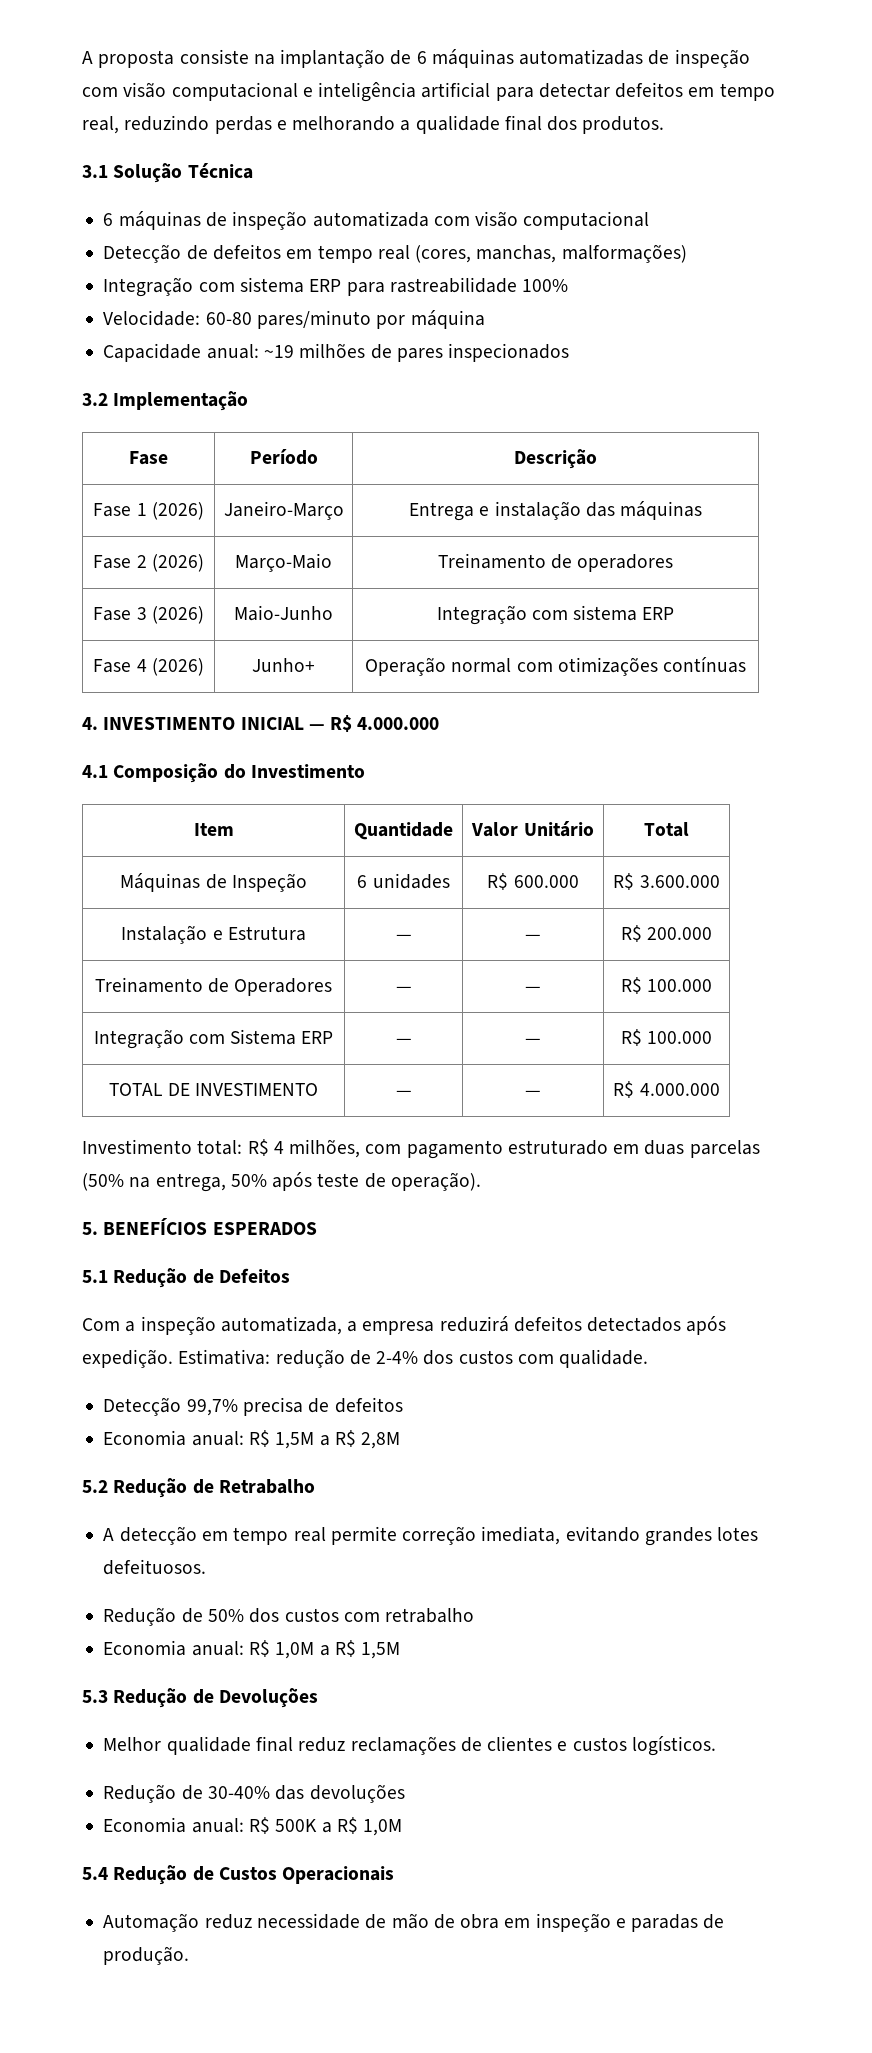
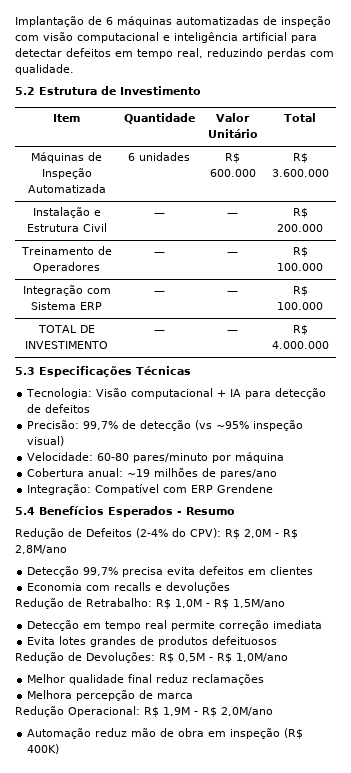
[82,49,386,68] A proposta consiste na implantação -> [15,16,84,27] Implantação
[276,115,665,134] [82,163,253,183] [103,211,650,230] [103,244,687,263] [103,277,569,297] [103,310,485,329] [103,343,570,362] [82,391,249,411] [129,451,168,465] [249,449,318,465] [514,449,597,469] [93,502,204,520] [223,501,344,520] [408,501,703,521] [93,554,204,572] [235,553,332,572] [437,553,674,572] [93,606,204,624] [234,605,333,621] [436,605,675,625] [93,658,204,676] [252,658,315,672] [364,657,747,676] [82,715,440,732] [82,763,246,783] e melhorando a qualidade final dos produtos. // 3.1 Solução Técnica // 6 máquinas de inspeção automatizada com visão computacional // Detecção de defeitos em tempo real (cores, manchas, malformações) // Integração com sistema ERP para rastreabilidade 100% // Velocidade: 60-80 pares/minuto por máquina // Capacidade anual: ~19 milhões de pares inspecionados // 3.2 Implementação // Fase | Período | Descrição // Fase 1 (2026) | Janeiro-Março | Entrega e instalação das máquinas // Fase 2 (2026) | Março-Maio | Treinamento de operadores // Fase 3 (2026) | Maio-Junho | Integração com sistema ERP // Fase 4 (2026) | Junho+ | Operação normal com otimizações contínuas // 4. INVESTIMENTO INICIAL — R$ 4.000.000 // 4.1 Composição do -> [310,51,334,57] [15,64,74,75] [15,86,116,95] com qualidade. // 5.2 Estrutura de
(307, 882) none -> [27,184,106,193] Automatizada
(306, 933) none -> [82,223,107,232] Civil
[82,1139,760,1159] [82,1172,481,1192] [82,1218,317,1235] [82,1268,290,1288] [82,1316,727,1335] [82,1349,649,1368] Investimento total: R$ 4 milhões, com pagamento estruturado em duas parcelas (50% na entrega, 50% após teste de operação). // 5. BENEFÍCIOS ESPERADOS // 5.1 Redução de Defeitos // Com a inspeção automatizada, a empresa reduzirá defeitos detectados após expedição. Estimativa: redução de 2-4% dos custos com qualidade. -> [15,366,191,377] [26,388,327,399] [27,404,91,413] [27,420,304,431] [27,436,65,446] [27,452,285,463] [27,468,278,479] [27,484,274,495] [15,506,235,517] [15,528,298,539] [15,545,67,554] 5.3 Especificações Técnicas // Tecnologia: Visão computacional + IA para detecção de defeitos // Precisão: 99,7% de detecção (vs ~95% inspeção visual) // Velocidade: 60-80 pares/minuto por máquina // Cobertura anual: ~19 milhões de pares/ano // Integração: Compatível com ERP Grendene // 5.4 Benefícios Esperados - Resumo // Redução de Defeitos (2-4% do CPV): R$ 2,0M - R$ 2,8M/ano
[308,1397,403,1413] [103,1430,401,1449] [82,1478,315,1498] [103,1526,197,1545] de defeitos // Economia anual: R$ 1,5M a R$ 2,8M // 5.2 Redução de Retrabalho // A detecção -> [167,566,314,575] [27,582,231,593] [15,598,285,609] [27,620,80,631] evita defeitos em clientes // Economia com recalls e devoluções // Redução de Retrabalho: R$ 1,0M - R$ 1,5M/ano // Detecção
[481,1526,759,1546] [103,1559,207,1575] [103,1607,475,1626] [103,1640,401,1659] [82,1688,318,1708] imediata, evitando grandes lotes defeituosos. // Redução de 50% dos custos com retrabalho // Economia anual: R$ 1,0M a R$ 1,5M // 5.3 Redução de Devoluções -> [273,620,323,629] [27,636,278,647] [15,652,288,663] imediata // Evita lotes grandes de produtos defeituosos // Redução de Devoluções: R$ 0,5M - R$ 1,0M/ano
[460,1736,716,1756] [103,1784,405,1803] [103,1817,403,1836] [82,1865,395,1885] de clientes e custos logísticos. // Redução de 30-40% das devoluções // Economia anual: R$ 500K a R$ 1,0M // 5.4 Redução de Custos Operacionais -> [27,690,194,701] [15,706,273,717] // Melhora percepção de marca // Redução Operacional: R$ 1,9M - R$ 2,0M/ano
[256,1913,387,1929] necessidade de -> (128, 732) none
[615,1914,725,1932] [103,1946,190,1965] e paradas de produção. -> [284,728,304,739] [27,744,60,754] (R$ 400K)

